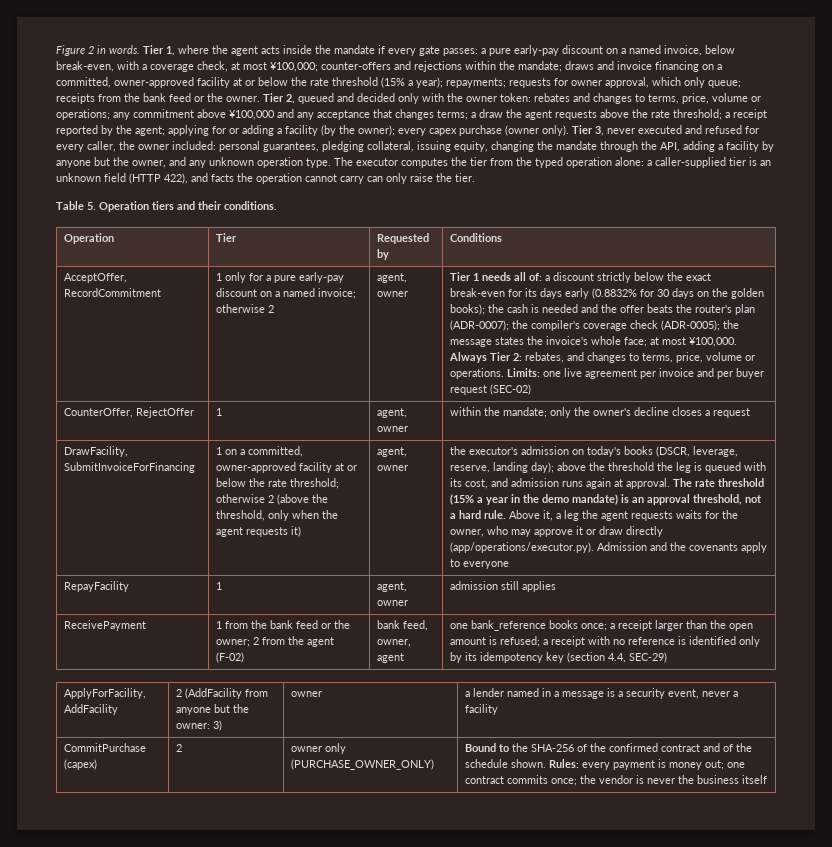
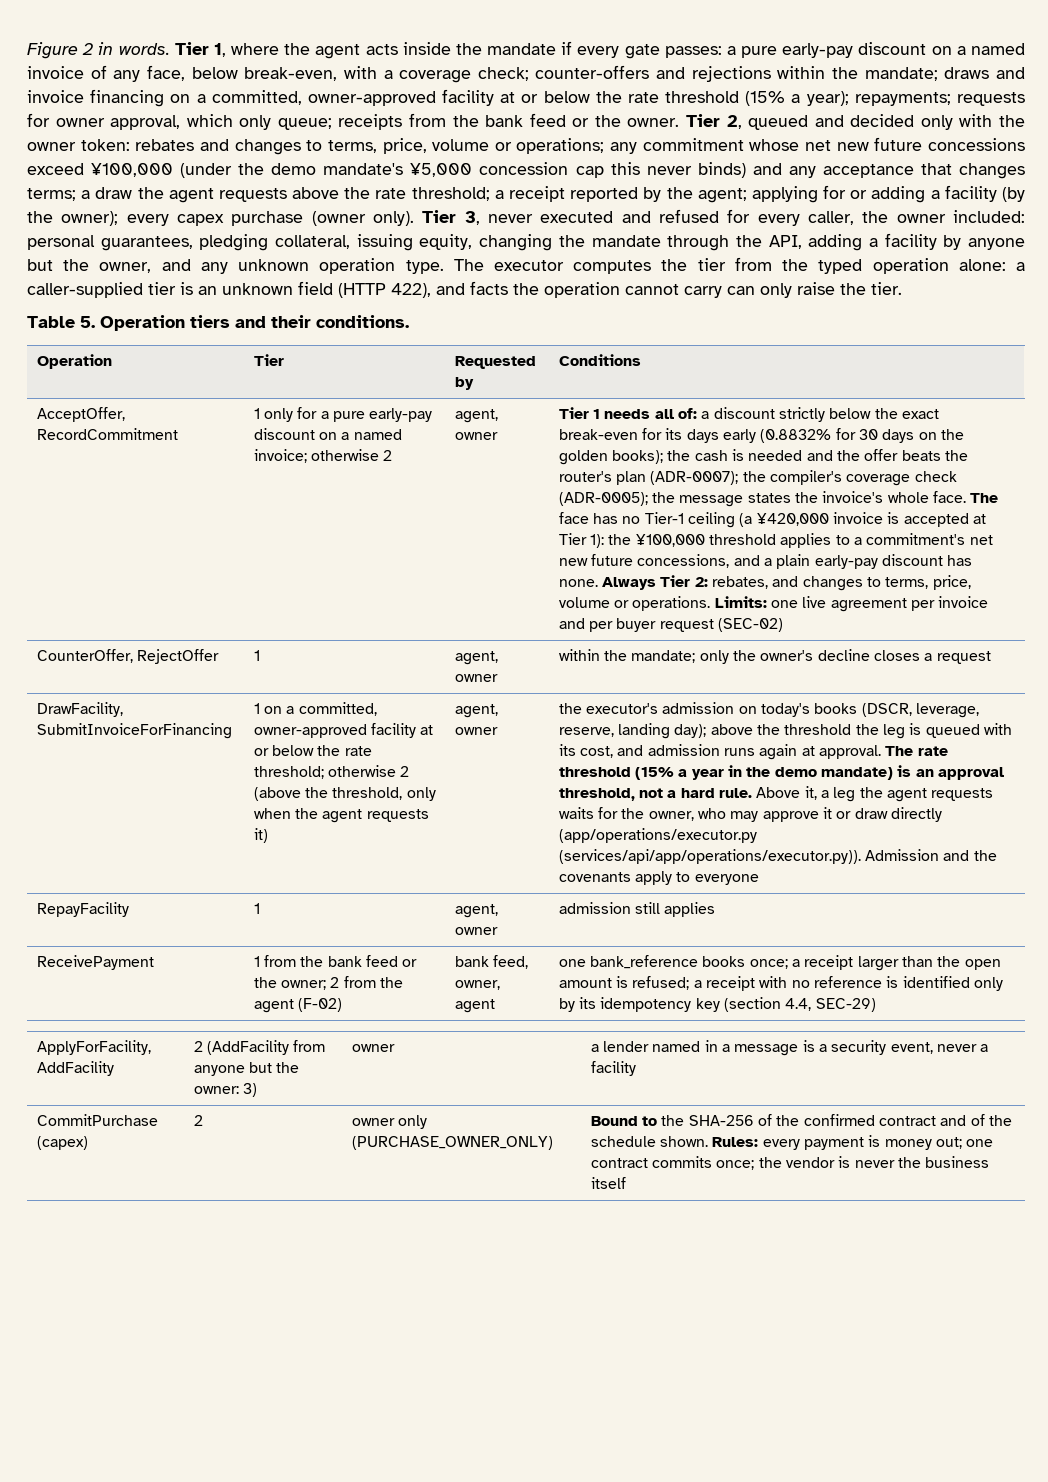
[664,45,702,56] invoice, -> [27,65,185,82] invoice of any face,
[197,61,318,72] check, at most ¥100,000; -> [477,67,529,81] check;
[197,109,275,120] above ¥100,000 -> [749,137,1025,151] [27,162,746,178] whose net new future concessions exceed ¥100,000 (under the demo mandate's ¥5,000 concession cap this never binds)
[624,337,738,347] face; at most ¥100,000. -> [932,491,999,503] [558,512,986,528] [558,533,993,548] [558,554,973,569] [558,579,598,587] face. The face has no Tier-1 ceiling (a ¥420,000 invoice is accepted at Tier 1): the ¥100,000 threshold applies to a commitment's net new future concessions, and a plain early-pay discount has none.
[450,542,595,553] (app/operations/executor.py). -> [558,828,757,843] [558,849,861,864] (app/operations/executor.py (services/api/app/operations/executor.py)).

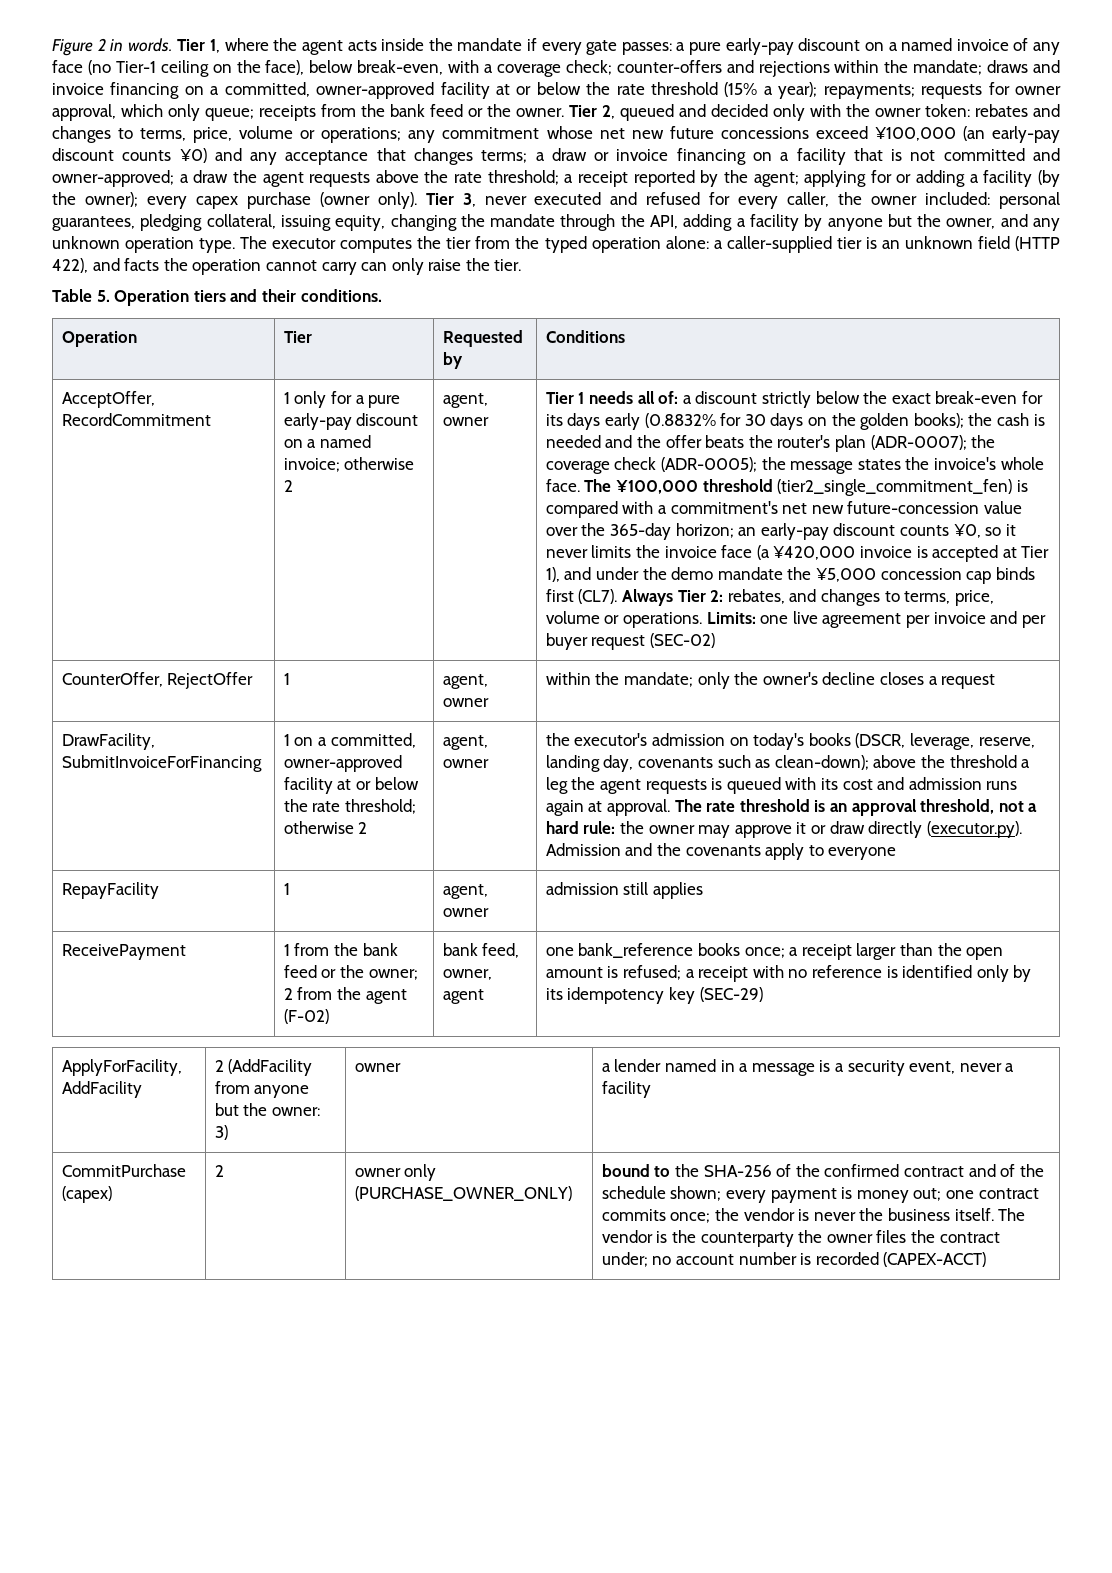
[146,65,185,81] face, -> [52,60,305,77] face (no Tier-1 ceiling on the face),
[180,162,746,178] (under the demo mandate's ¥5,000 concession cap this never binds) -> [962,126,1060,143] [52,148,207,163] (an early-pay discount counts ¥0)
(133, 193) none -> [594,148,1061,165] [52,170,229,187] or invoice financing on a facility that is not committed and owner-approved; a draw
[769,470,842,485] compiler's -> (996, 441) none
[558,512,735,528] face has no Tier-1 ceiling -> [616,479,1028,496] [545,501,1023,518] [545,523,1016,540] [545,545,753,558] ¥100,000 threshold (tier2_single_commitment_fen) is compared with a commitment's net new future-concession value over the 365-day horizon; an early-pay discount counts ¥0, so it never limits the invoice face
[589,533,993,548] [558,554,973,569] [558,579,598,587] 1): the ¥100,000 threshold applies to a commitment's net new future concessions, and a plain early-pay discount has none. -> [545,567,1035,584] [545,589,618,604] 1), and under the demo mandate the ¥5,000 concession cap binds first (CL7).
[253,787,436,801] [253,808,429,823] [253,828,268,843] (above the threshold, only when the agent requests it) -> (368, 828) none
[674,724,905,739] day); above the threshold the leg -> [603,755,1031,772] [545,777,707,794] day, covenants such as clean-down); above the threshold a leg the agent requests
[579,746,613,758] cost, -> [842,779,873,790] cost
[634,765,893,780] (15% a year in the demo mandate) -> (810, 805) none
[718,786,994,802] [558,807,726,821] rule. Above it, a leg the agent requests waits for the owner, who -> [583,821,695,834] rule: the owner
[558,828,757,843] [558,849,861,864] (app/operations/executor.py (services/api/app/operations/executor.py)). -> [926,821,1022,838] (executor.py).
[723,997,876,1012] (section 4.4, SEC-29) -> [699,987,763,1002] (SEC-29)
[590,1116,638,1126] Bound -> [601,1164,650,1177] bound
[659,1136,759,1147] shown. Rules: -> [670,1186,722,1201] shown;
[590,1177,626,1189] itself -> [954,1208,1026,1221] [601,1230,1000,1247] [601,1252,987,1267] itself. The vendor is the counterparty the owner files the contract under; no account number is recorded (CAPEX-ACCT)

